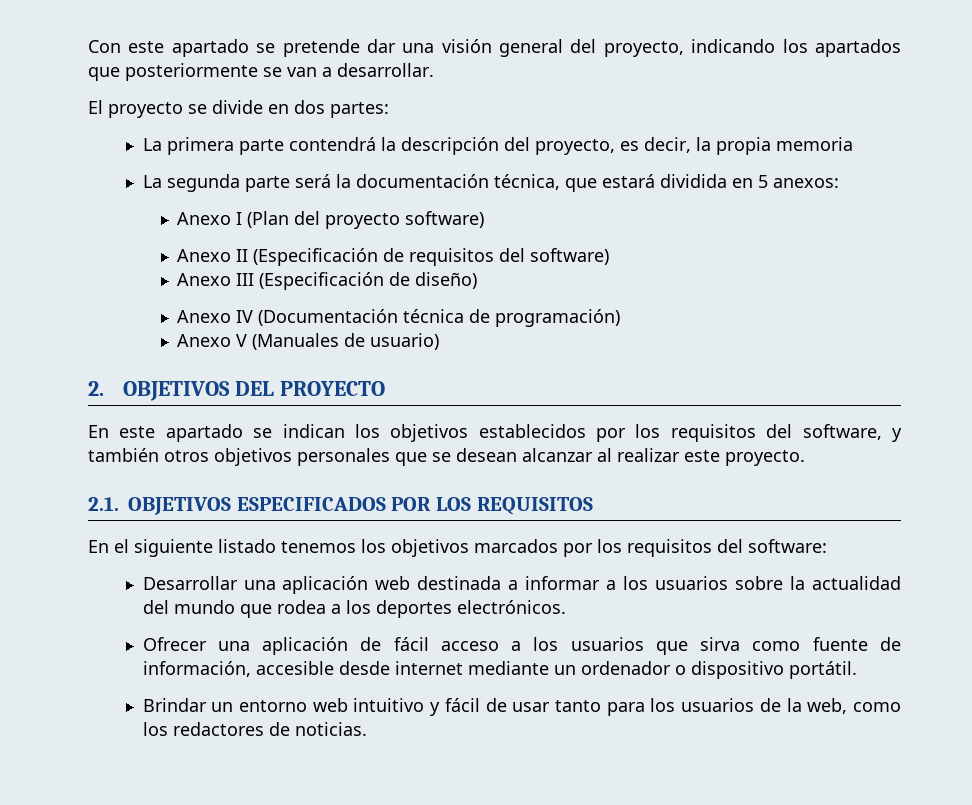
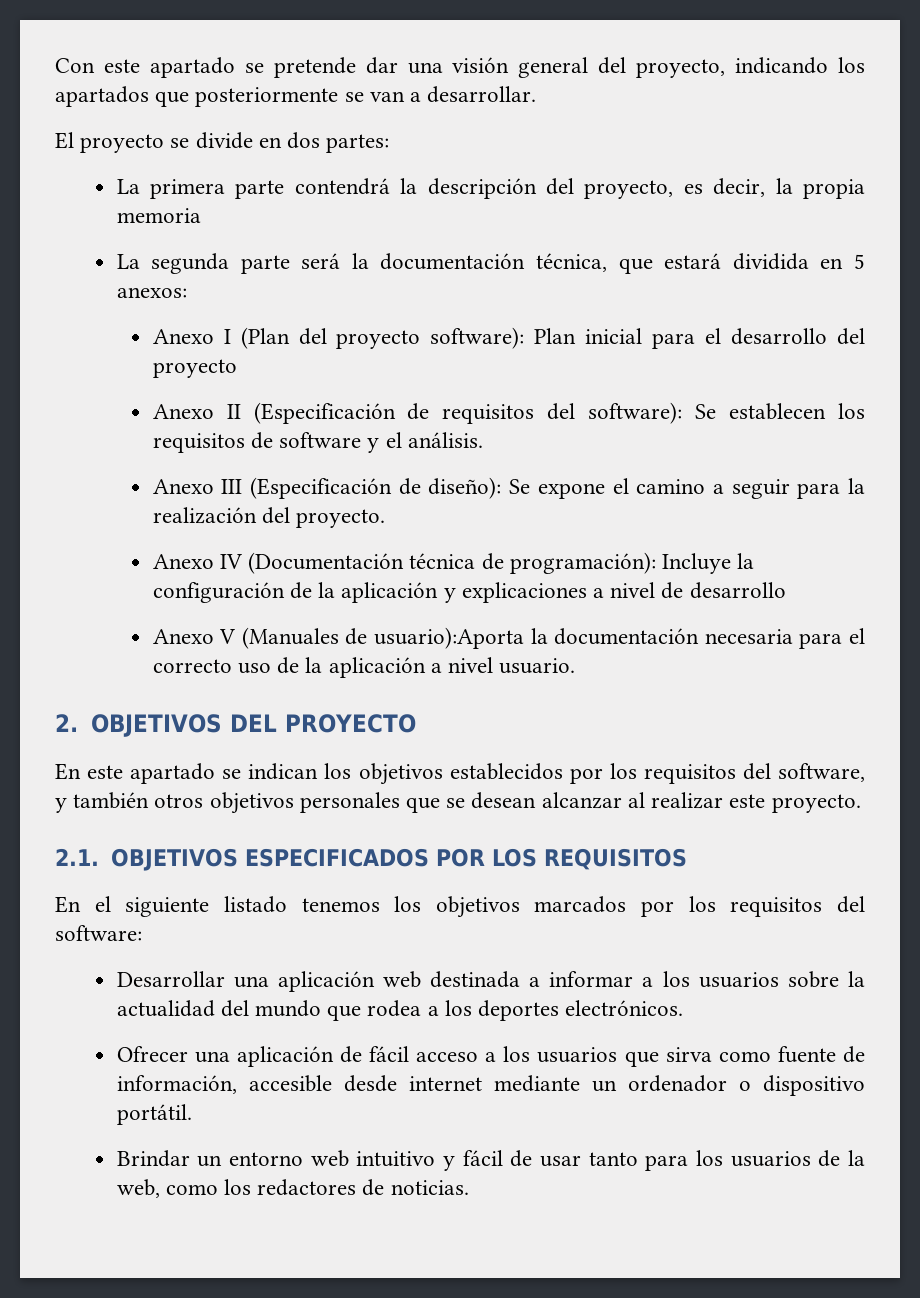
[405,211,485,228] software) -> [430,327,865,349] [152,359,237,378] software): Plan inicial para el desarrollo del proyecto
[530,248,610,265] [177,272,478,290] software) // Anexo III (Especificación de diseño) -> [588,402,866,424] [152,432,483,453] [152,477,866,499] [152,507,386,528] software): Se establecen los requisitos de software y el análisis. // Anexo III (Especificación de diseño): Se expone el camino a seguir para la realización del proyecto.
[495,309,621,327] [177,333,440,350] programación) // Anexo V (Manuales de usuario) -> [509,552,755,574] [152,582,786,603] [152,627,865,649] [152,657,576,678] programación): Incluye la configuración de la aplicación y explicaciones a nivel de desarrollo // Anexo V (Manuales de usuario):Aporta la documentación necesaria para el correcto uso de la aplicación a nivel usuario.

